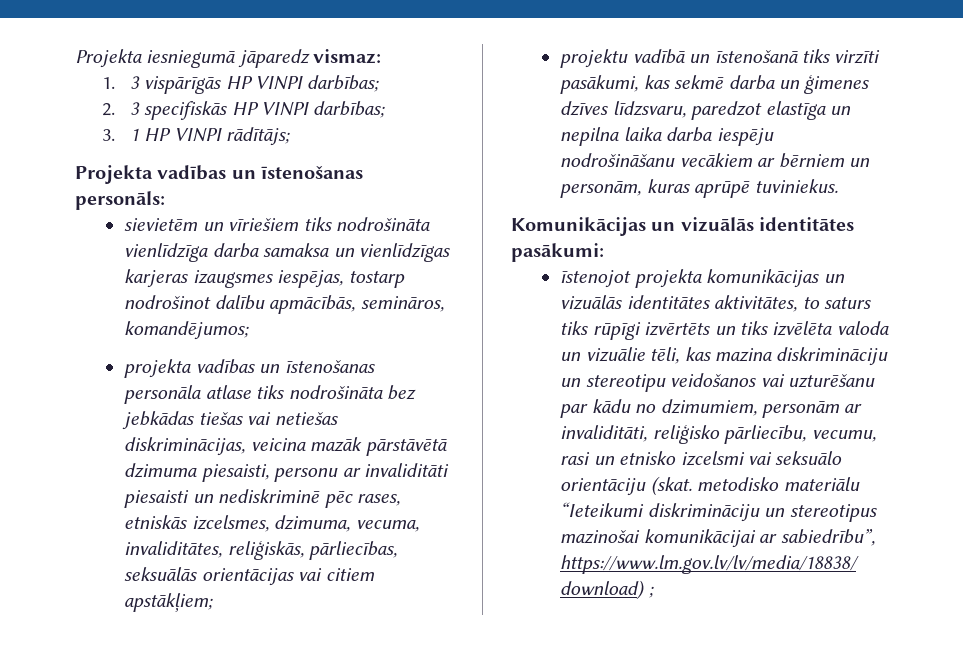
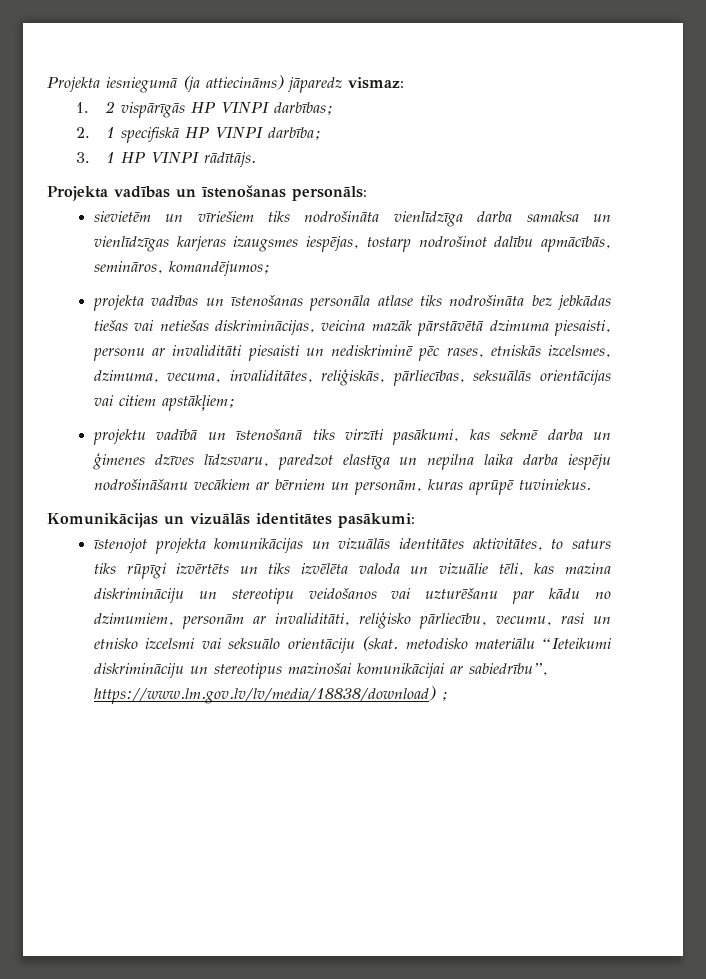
(236, 59) none -> [183,75,284,92] (ja attiecināms)
[129,76,140,89] 3 -> [104,101,115,113] 2
[129,101,386,120] 3 specifiskās HP VINPI darbības; -> [105,127,321,143] 1 specifiskā HP VINPI darbība;
[226,127,291,146] rādītājs; -> [203,152,256,167] rādītājs.

